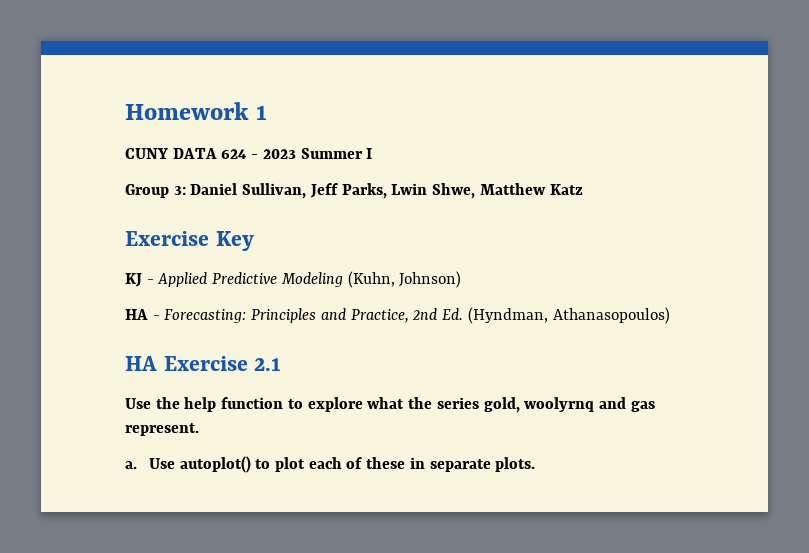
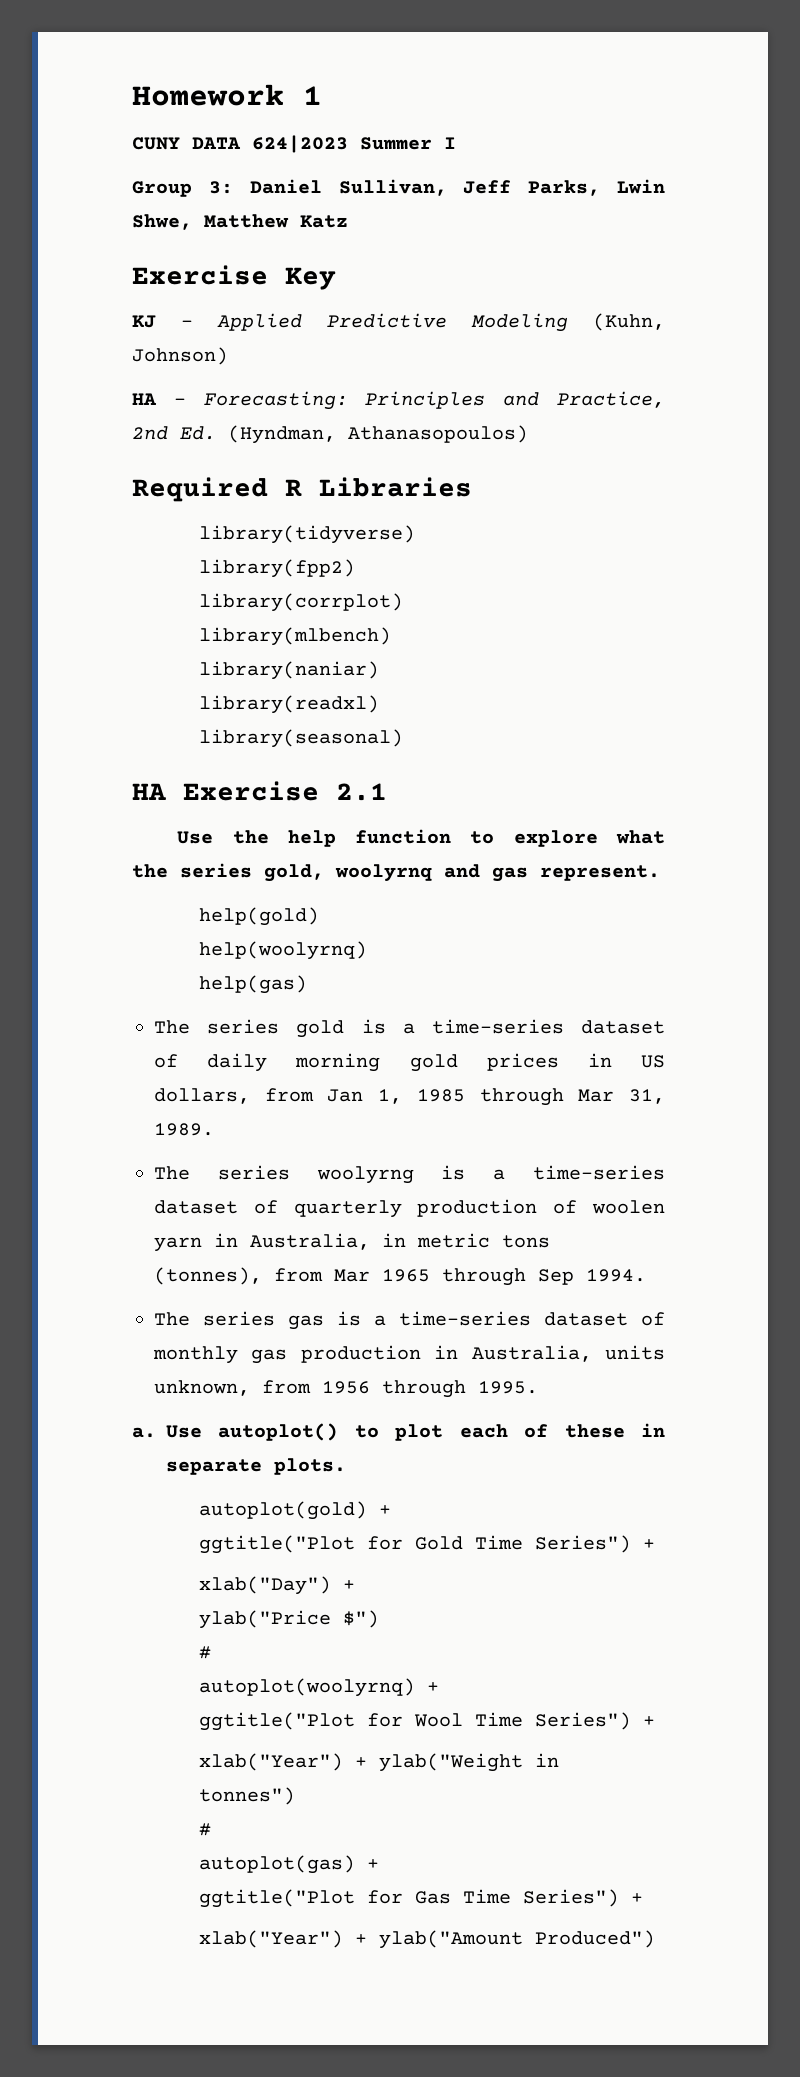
[221,149,296,159] 624 - 2023 -> [252,135,348,153] 624|2023
(670, 315) none -> [132,477,472,502] [199,525,416,544] [199,559,356,578] [199,593,404,612] [199,627,392,646] [199,661,380,680] [199,695,380,714] [199,729,404,748] // Required R Libraries // library(tidyverse) // library(fpp2) // library(corrplot) // library(mlbench) // library(naniar) // library(readxl) // library(seasonal)
(199, 429) none -> [199,907,320,926] [199,941,368,960] [199,975,308,994] [154,1019,665,1038] [154,1053,665,1072] [154,1088,665,1106] [154,1123,214,1136] [154,1165,665,1184] [154,1199,665,1218] [154,1233,550,1252] [154,1267,646,1286] [154,1311,665,1330] [153,1345,665,1364] [154,1380,538,1398] // help(gold) // help(woolyrnq) // help(gas) // The series gold is a time-series dataset of daily morning gold prices in US dollars, from Jan 1, 1985 through Mar 31, 1989. // The series woolyrng is a time-series dataset of quarterly production of woolen yarn in Australia, in metric tons (tonnes), from Mar 1965 through Sep 1994. // The series gas is a time-series dataset of monthly gas production in Australia, units unknown, from 1956 through 1995.
(536, 464) none -> [199,1501,392,1520] [199,1535,656,1554] [199,1576,356,1595] [199,1610,380,1629] [199,1646,212,1659] [199,1678,440,1697] [199,1712,656,1731] [199,1753,560,1772] [199,1787,296,1805] [199,1823,212,1836] [199,1855,380,1874] [199,1889,644,1908] [199,1930,656,1949] // autoplot(gold) + // ggtitle("Plot for Gold Time Series") + // xlab("Day") + // ylab("Price $") // # // autoplot(woolyrnq) + // ggtitle("Plot for Wool Time Series") + // xlab("Year") + ylab("Weight in tonnes") // # // autoplot(gas) + // ggtitle("Plot for Gas Time Series") + // xlab("Year") + ylab("Amount Produced")

